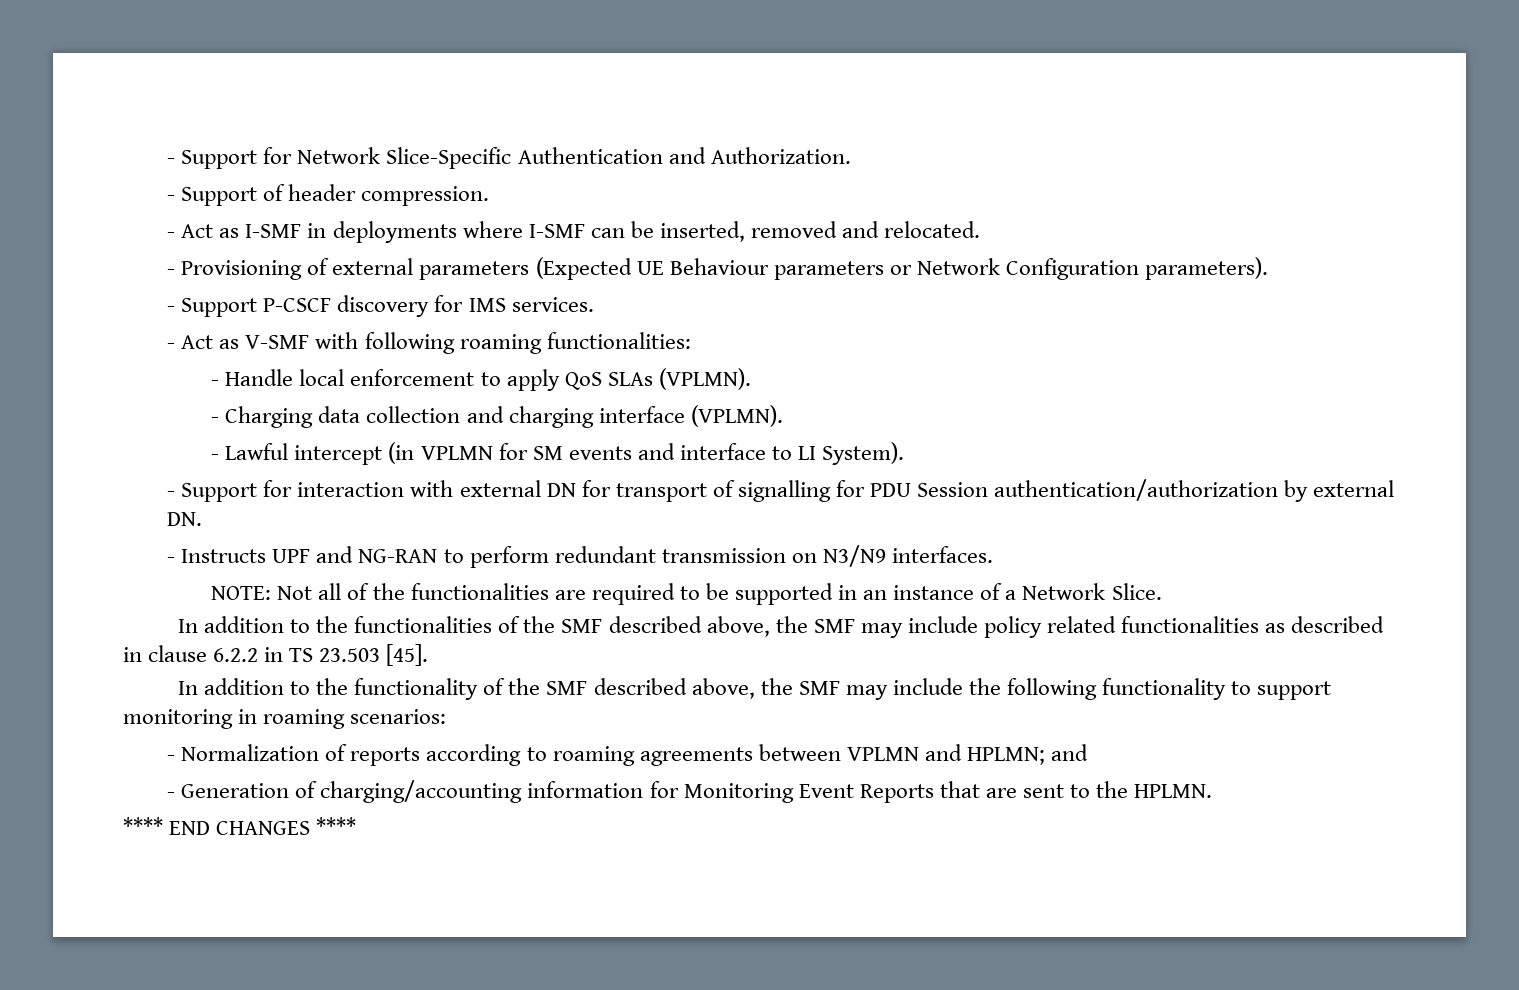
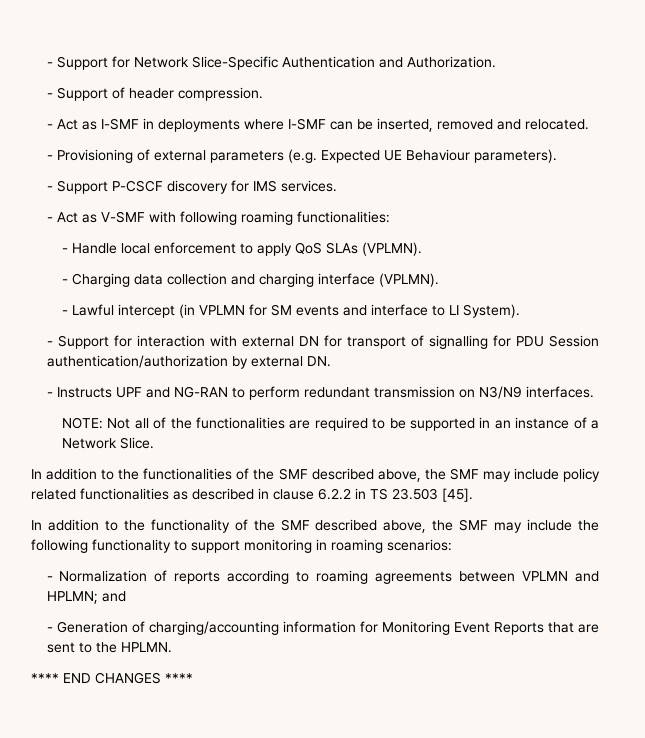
[535,257,1139,280] (Expected UE Behaviour parameters or Network Configuration -> [287,149,470,163] (e.g. Expected UE Behaviour

